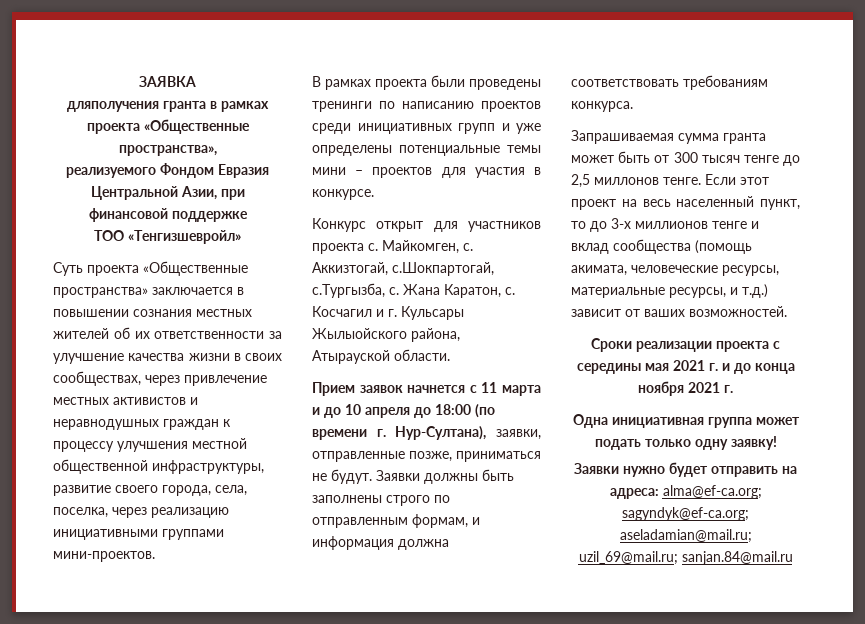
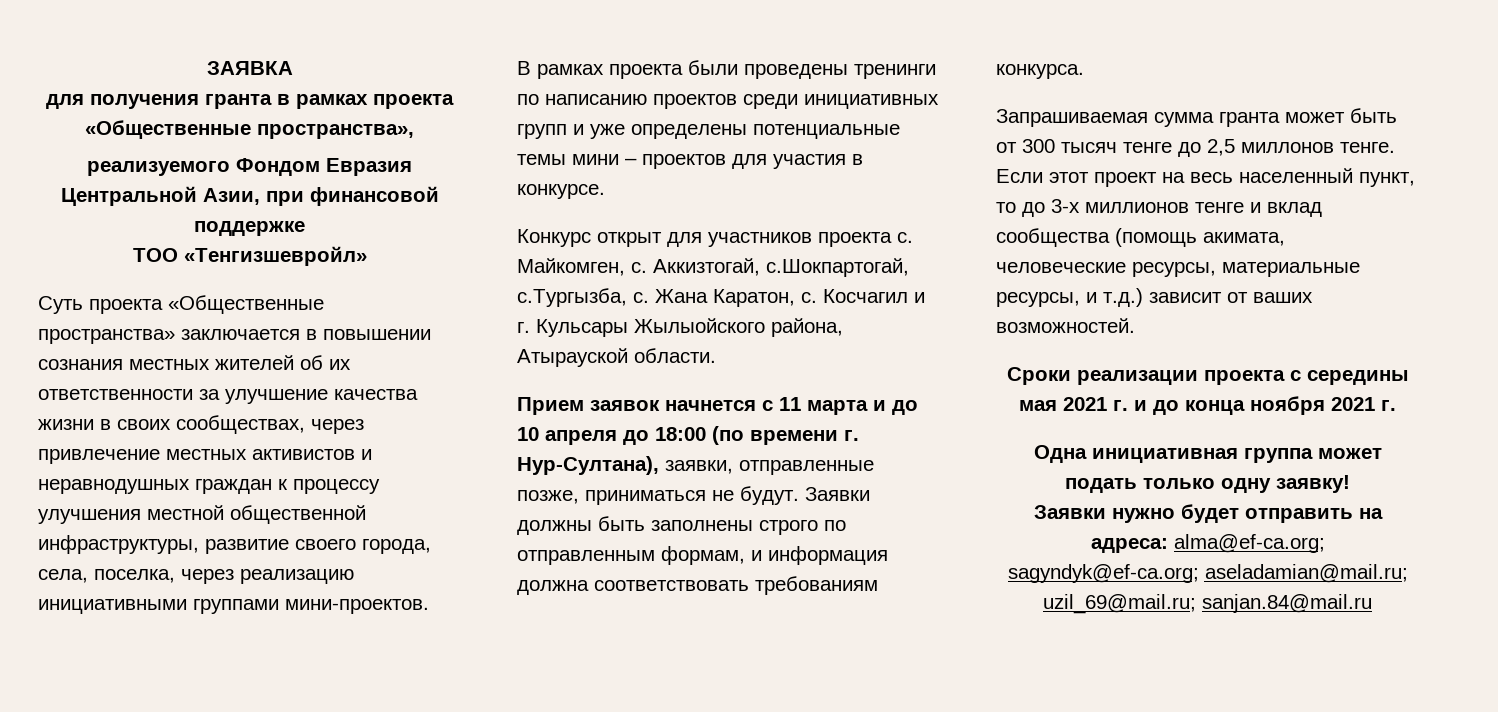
[67,101,159,112] дляполучения -> [46,94,199,109] для получения

